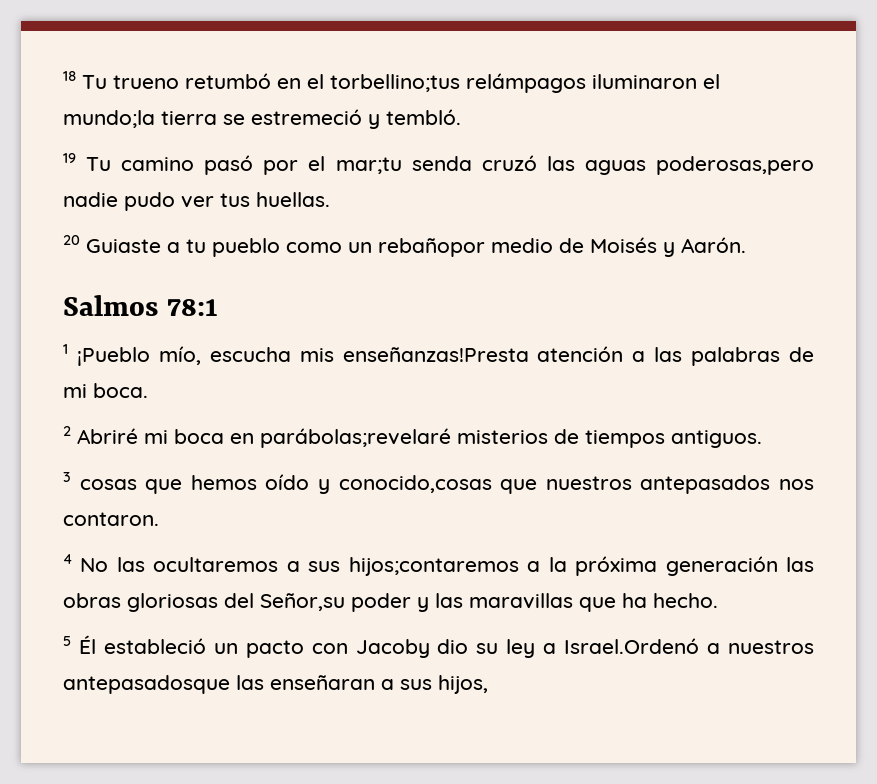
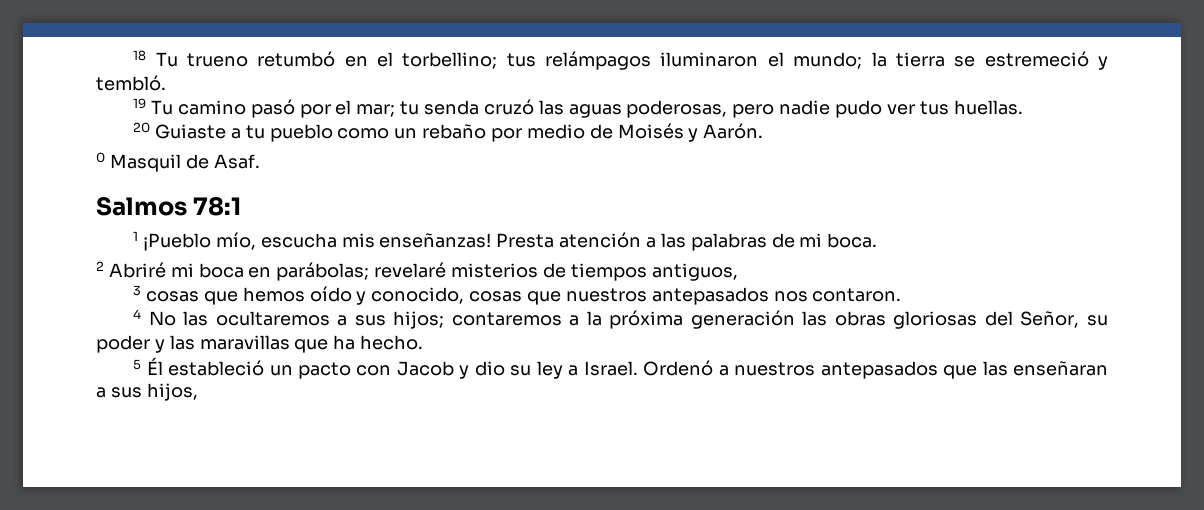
[330,74,460,92] torbellino;tus -> [402,52,536,69] torbellino; tus
[63,110,155,128] mundo;la -> [793,52,887,69] mundo; la
[335,157,402,174] mar;tu -> [356,101,420,117] mar; tu
[656,156,814,175] poderosas,pero -> [626,100,775,118] poderosas, pero
[378,238,485,257] rebañopor -> [422,124,523,142] rebaño por
(746, 245) none -> [96,152,260,172] // 0 Masquil de Asaf.
[342,347,529,362] enseñanzas!Presta -> [379,233,555,248] enseñanzas! Presta
[260,428,451,448] parábolas;revelaré -> [276,262,447,281] parábolas; revelaré
[671,430,762,448] antiguos. -> [651,263,738,281] antiguos,
[338,475,492,493] conocido,cosas -> [371,287,523,304] conocido, cosas
[348,557,519,576] hijos;contaremos -> [393,311,562,329] hijos; contaremos
[260,593,345,611] Señor,su -> [1020,311,1109,328] Señor, su
[355,639,430,658] Jacoby -> [396,361,470,379] Jacob y
[564,638,814,654] [63,675,230,694] Israel.Ordenó a nuestros antepasadosque -> [583,360,978,379] Israel. Ordenó a nuestros antepasados que

